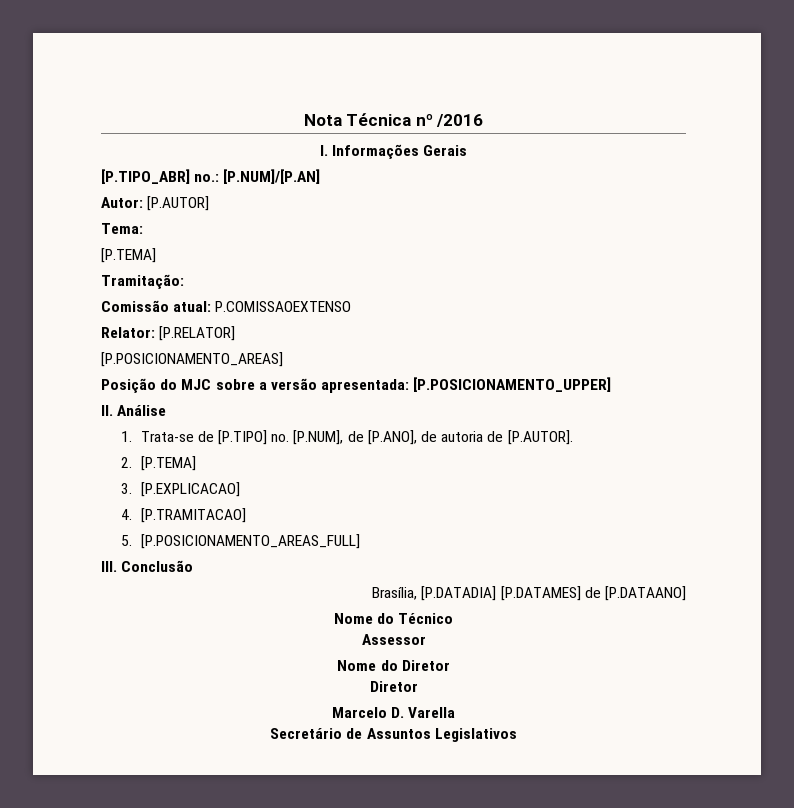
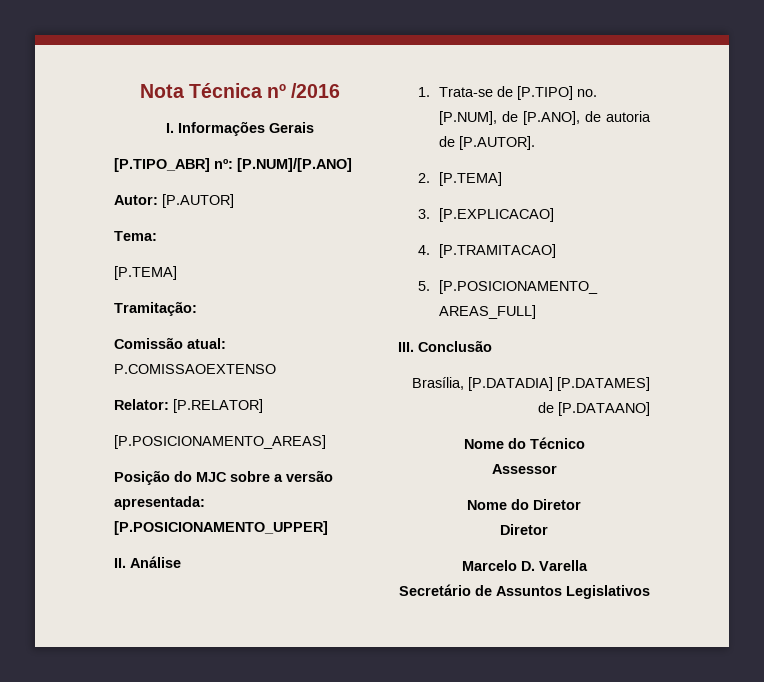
[194,169,321,184] no.: [P.NUM]/[P.AN] -> [214,158,352,172] nº: [P.NUM]/[P.ANO]

